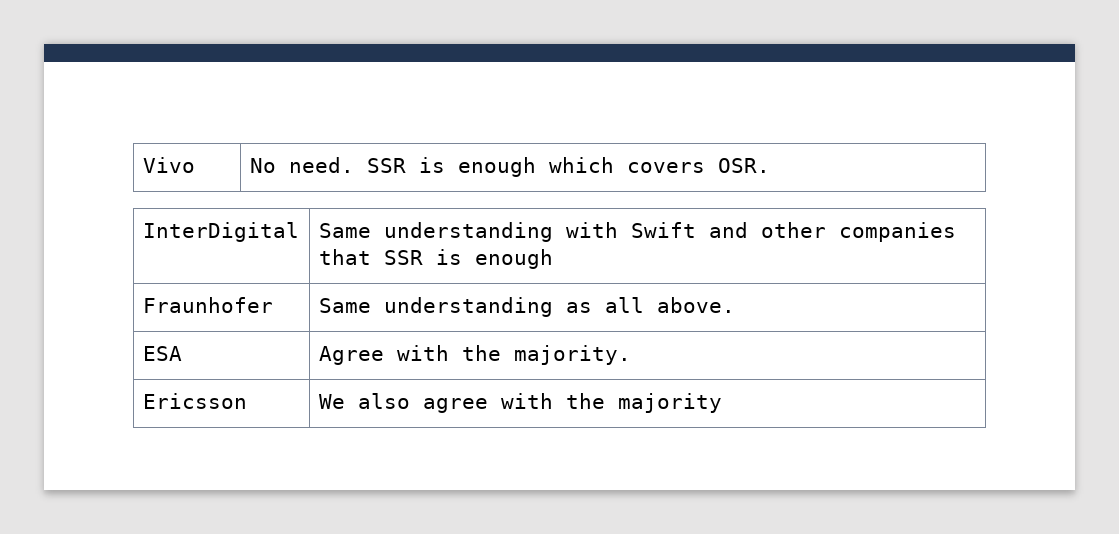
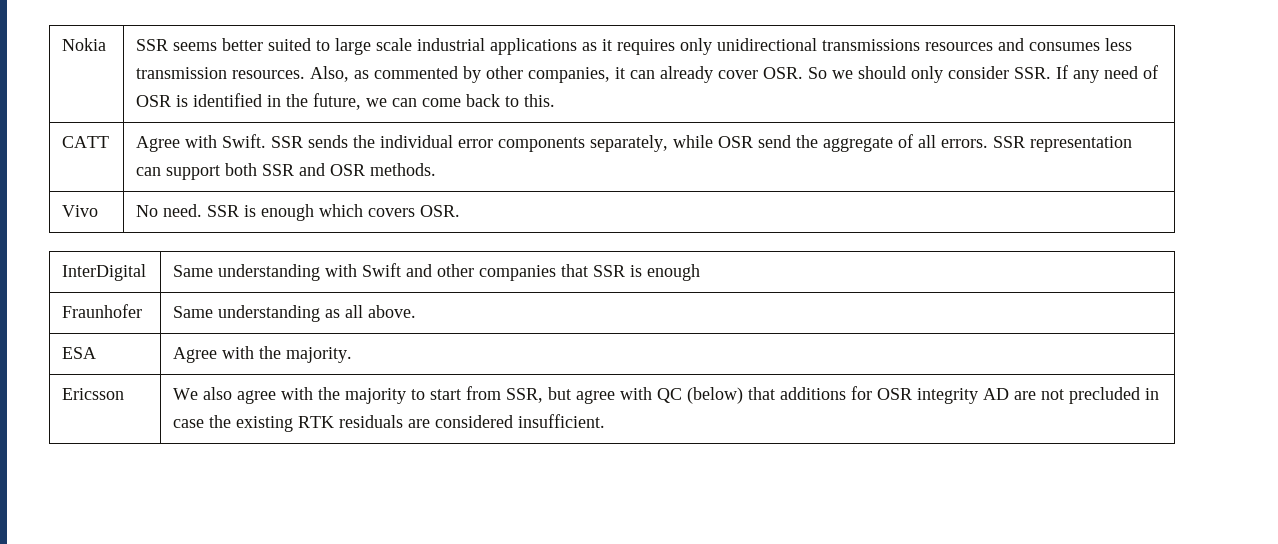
(142, 165) none -> [62,38,107,51] [136,38,1133,55] [136,65,1159,83] [136,93,556,110] [62,136,110,148] [136,134,1133,152] [136,163,437,180] Nokia | SSR seems better suited to large scale industrial applications as it requires only unidirectional transmissions resources and consumes less transmission resources. Also, as commented by other companies, it can already cover OSR. So we should only consider SSR. If any need of OSR is identified in the future, we can come back to this. // CATT | Agree with Swift. SSR sends the individual error components separately, while OSR send the aggregate of all errors. SSR representation can support both SSR and OSR methods. //
(722, 403) none -> [411,386,1160,404] [173,414,606,432] to start from SSR, but agree with QC (below) that additions for OSR integrity AD are not precluded in case the existing RTK residuals are considered insufficient.

